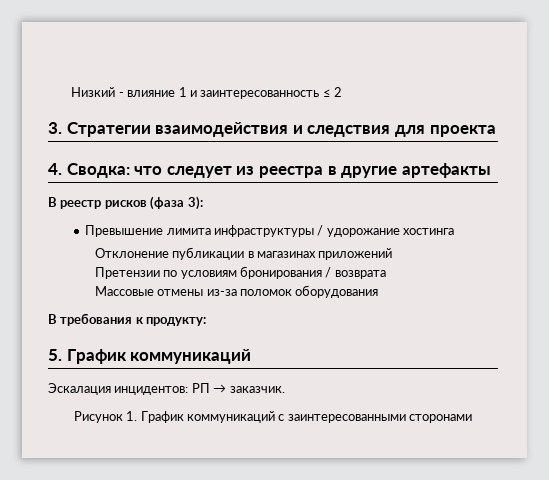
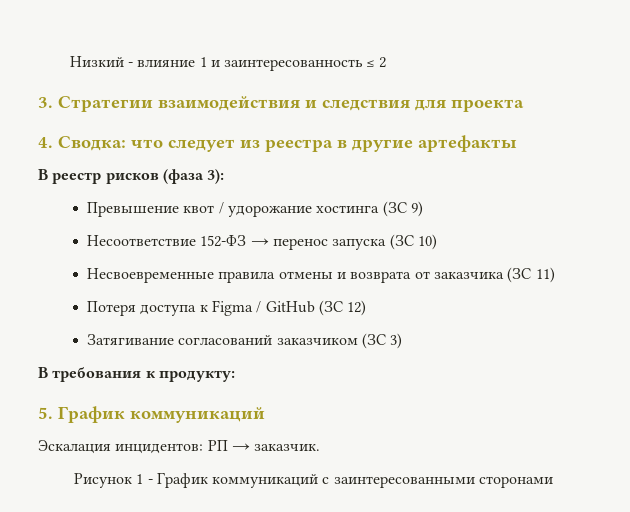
[166,225,314,237] лимита инфраструктуры -> [183,205,215,213] квот
[94,247,393,260] [94,266,386,279] [94,285,379,298] // Отклонение публикации в магазинах приложений // Претензии по условиям бронирования / возврата // Массовые отмены из-за поломок оборудования -> [382,201,424,217] [87,234,438,250] [87,267,555,283] [87,300,367,316] [87,333,403,349] (ЗС 9) // Несоответствие 152-ФЗ → перенос запуска (ЗС 10) // Несвоевременные правила отмены и возврата от заказчика (ЗС 11) // Потеря доступа к Figma / GitHub (ЗС 12) // Затягивание согласований заказчиком (ЗС 3)
[126,411,138,421] 1. -> [136,474,153,484] 1 -

